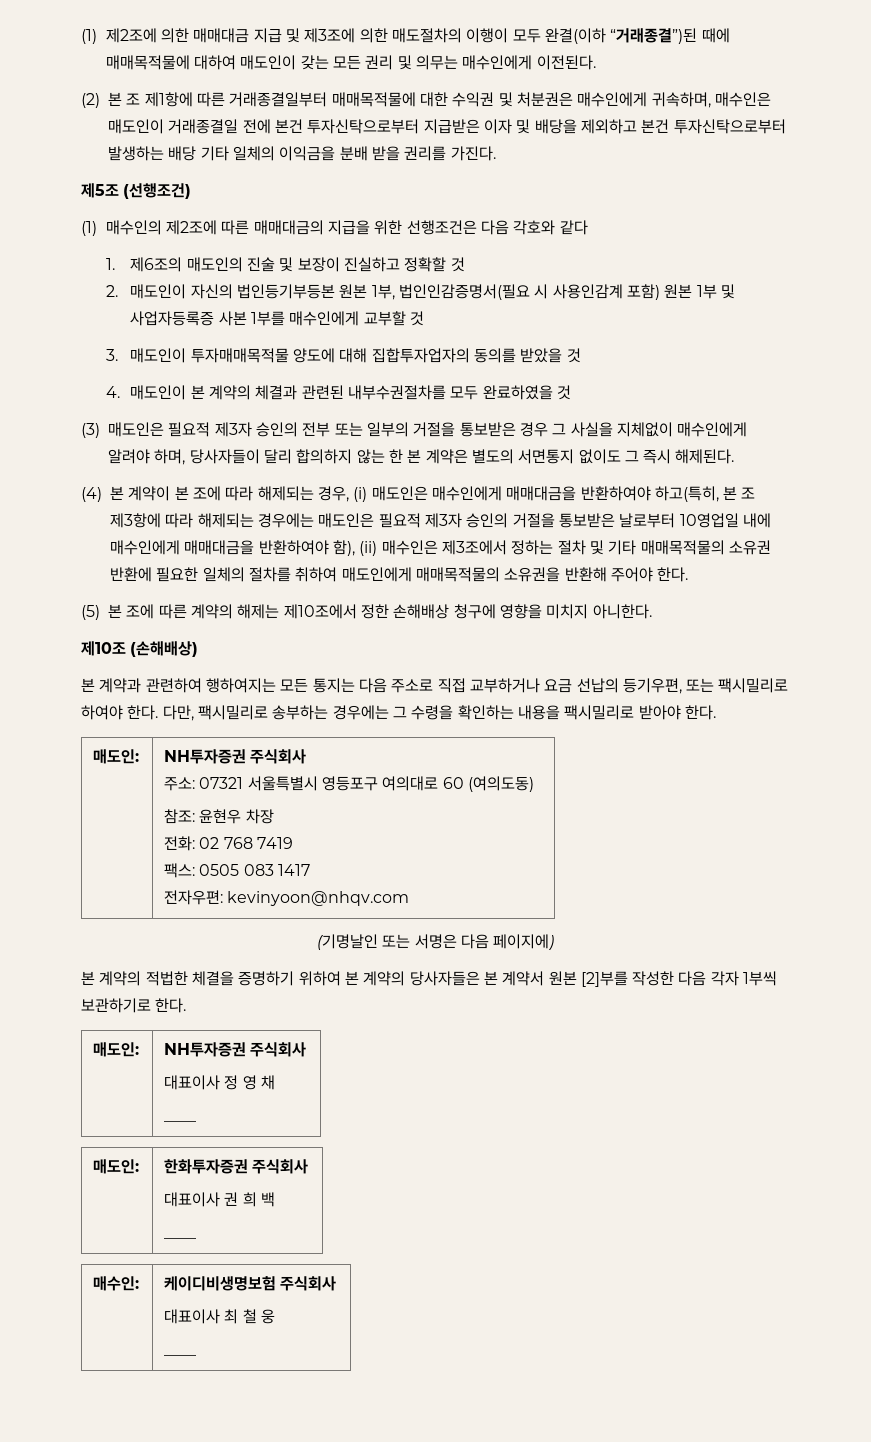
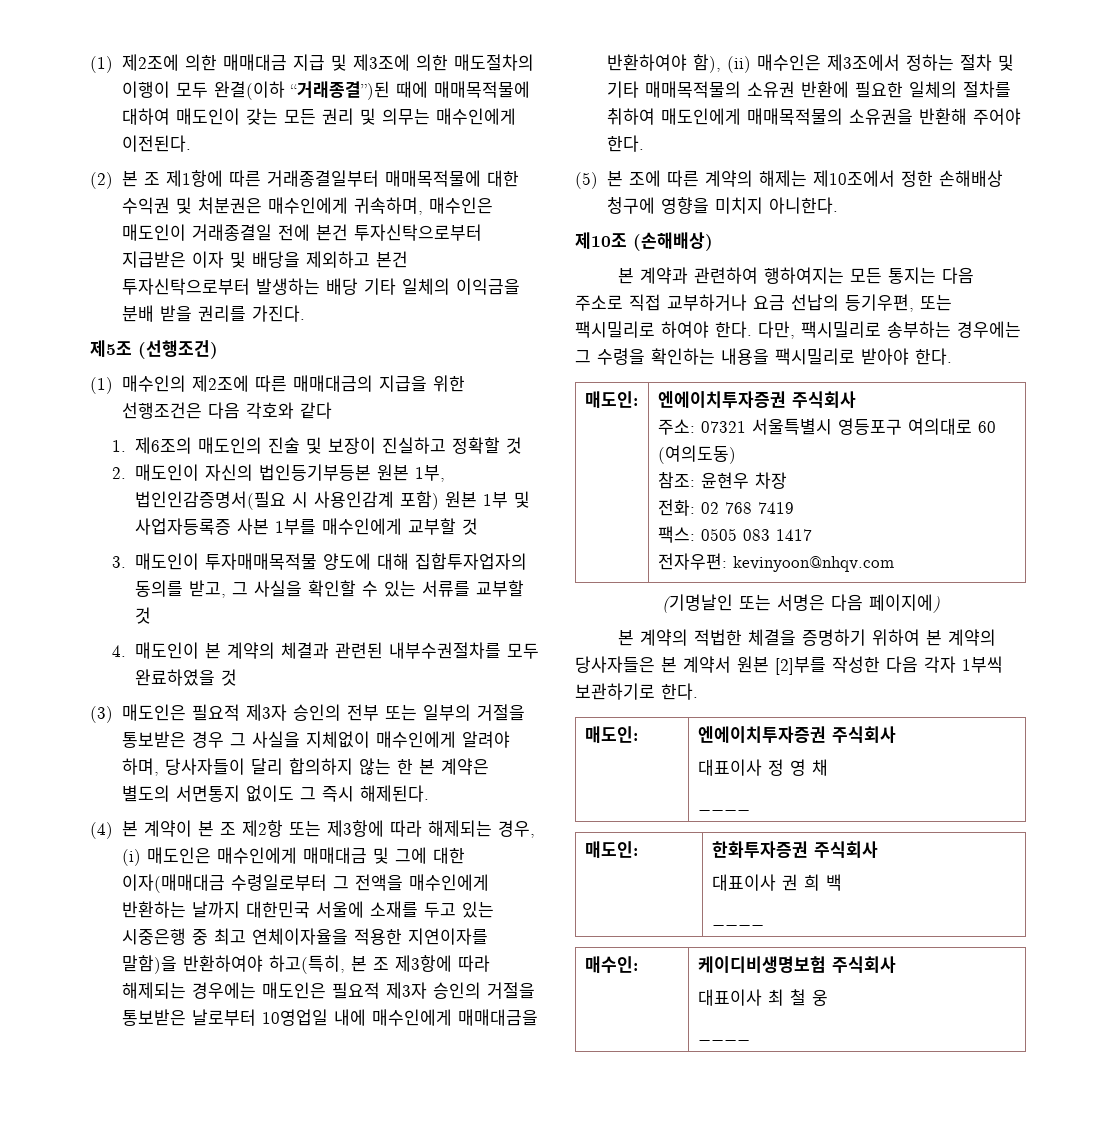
[520,348,563,363] 받았을 -> [188,580,524,598] 받고, 그 사실을 확인할 수 있는 서류를 교부할
[192,486,221,501] 조에 -> [219,820,384,837] 조 제2항 또는 제3항에
[506,486,577,501] 매매대금을 -> [302,847,465,864] [121,874,489,893] [121,901,494,918] [121,928,488,945] [121,955,177,974] 매매대금 및 그에 대한 이자(매매대금 수령일로부터 그 전액을 매수인에게 반환하는 날까지 대한민국 서울에 소재를 두고 있는 시중은행 중 최고 연체이자율을 적용한 지연이자를 말함)을
[164,749,247,764] NH투자증권 -> [657,391,786,408] 엔에이치투자증권
[164,1042,247,1057] NH투자증권 -> [697,726,826,743] 엔에이치투자증권

